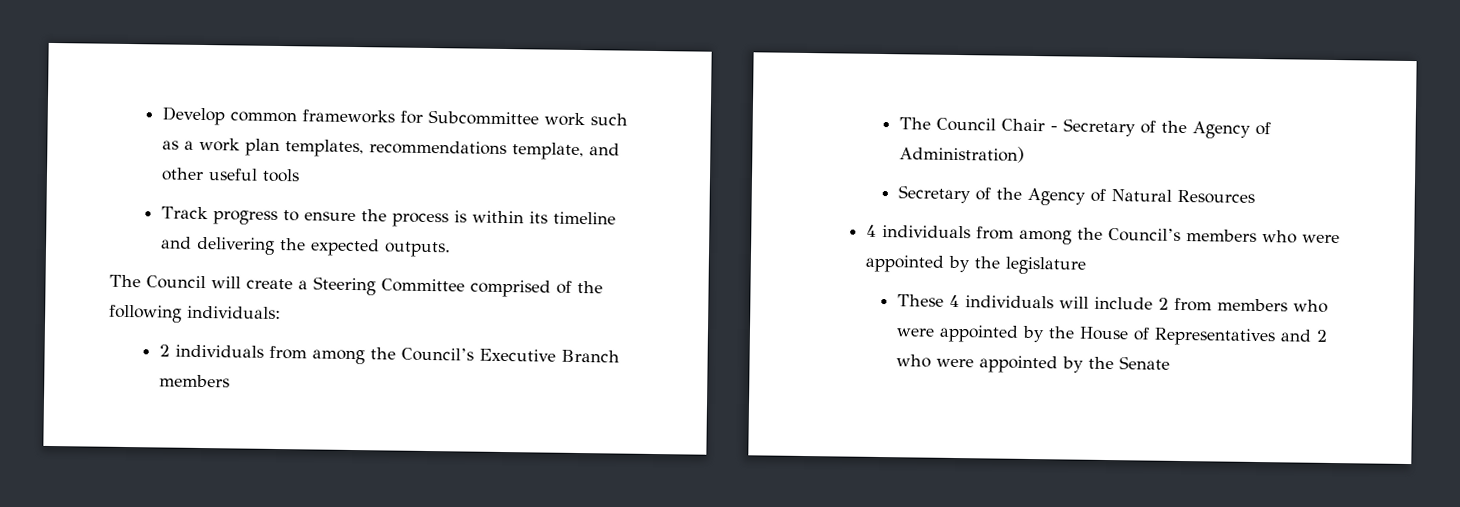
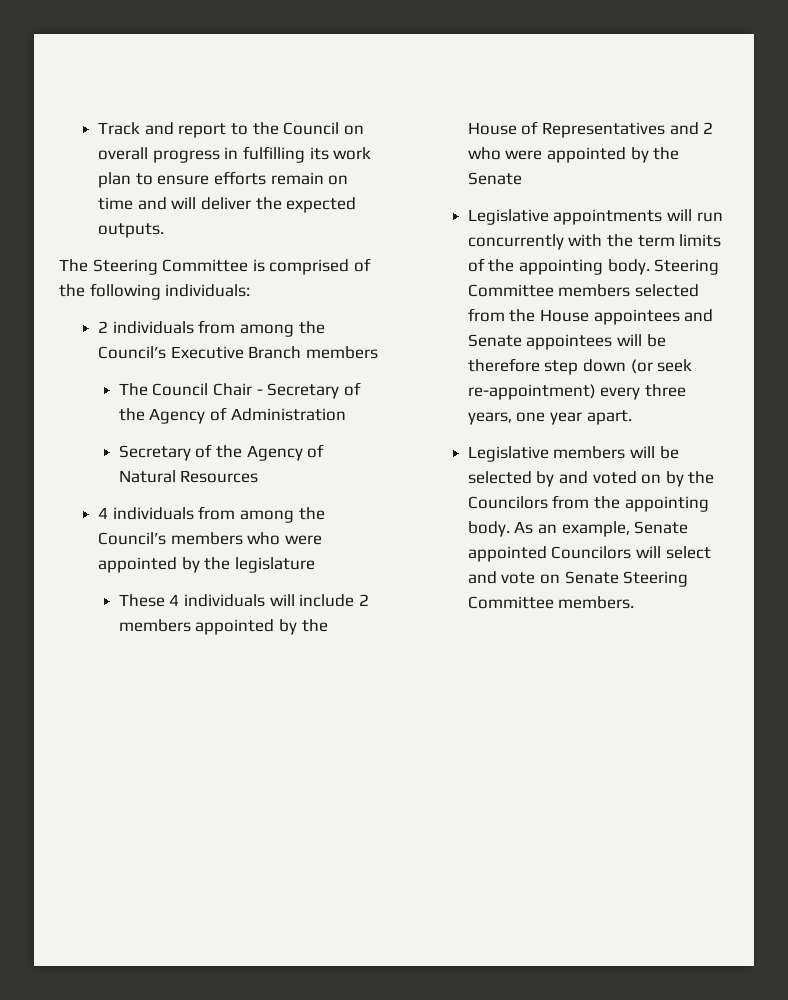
[162,106,629,127] [162,137,621,161] [161,167,301,183] [161,206,617,228] [161,236,276,255] Develop common frameworks for Subcommittee work such as a work plan templates, recommendations template, and other useful tools // Track progress to ensure the process is within its timeline and delivering -> [98,122,364,138] [98,146,372,163] [98,171,349,188] [98,197,252,210] Track and report to the Council on overall progress in fulfilling its work plan to ensure efforts remain on time and will deliver
[146,275,465,296] Council will create a Steering Committee -> [92,259,265,275] Steering Committee is
[899,145,1026,163] Administration) -> [230,408,346,421] Administration
[1174,297,1329,313] [896,328,936,337] from members who were -> [118,619,191,632] members
(1171, 363) none -> [467,209,723,225] [467,234,722,250] [467,258,720,275] [467,284,700,297] [467,308,714,325] [467,334,666,350] [467,358,693,375] [467,384,687,400] [467,410,632,425] [467,446,679,462] [467,471,715,487] [467,495,709,512] [467,521,689,537] [467,546,711,562] [467,571,689,587] [467,596,635,609] // Legislative appointments will run concurrently with the term limits of the appointing body. Steering Committee members selected from the House appointees and Senate appointees will be therefore step down (or seek re-appointment) every three years, one year apart. // Legislative members will be selected by and voted on by the Councilors from the appointing body. As an example, Senate appointed Councilors will select and vote on Senate Steering Committee members.

